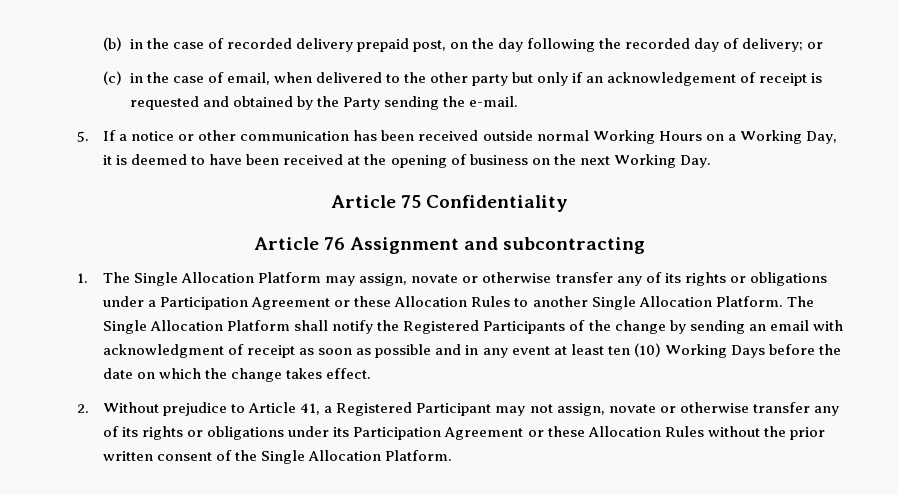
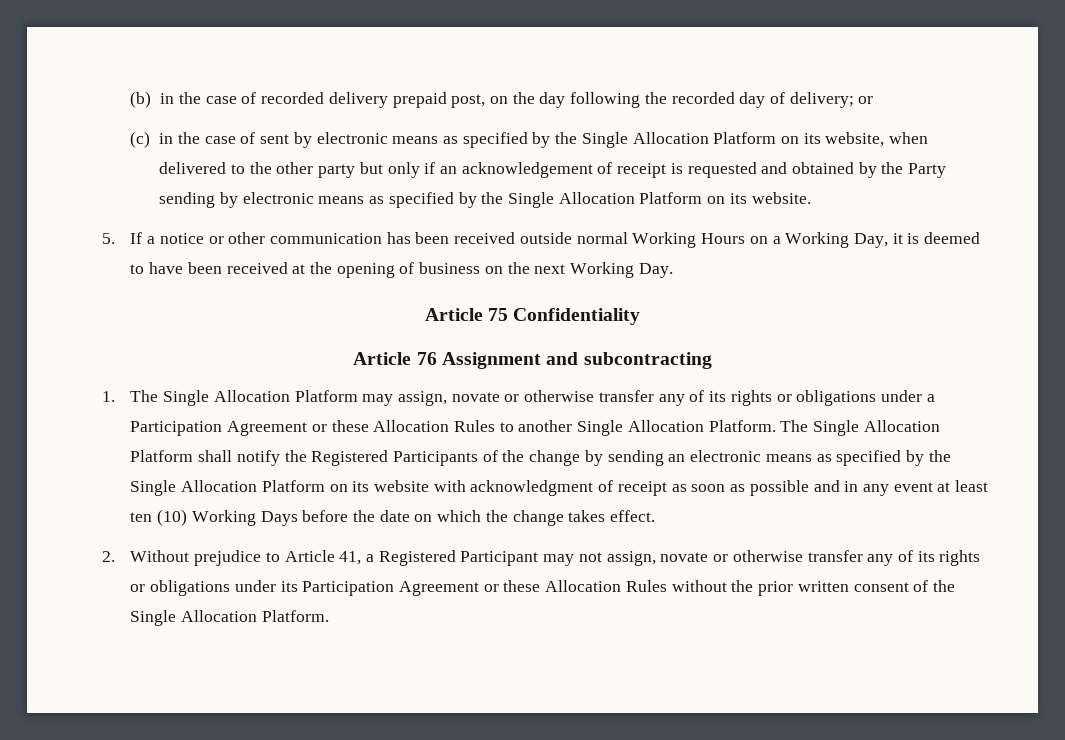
[226,72,270,85] email, -> [260,132,885,148] sent by electronic means as specified by the Single Allocation Platform on its website,
[442,96,518,107] the e-mail. -> [219,192,811,208] by electronic means as specified by the Single Allocation Platform on its website.
[769,320,809,331] email -> [690,450,951,466] [130,480,430,496] electronic means as specified by the Single Allocation Platform on its website

